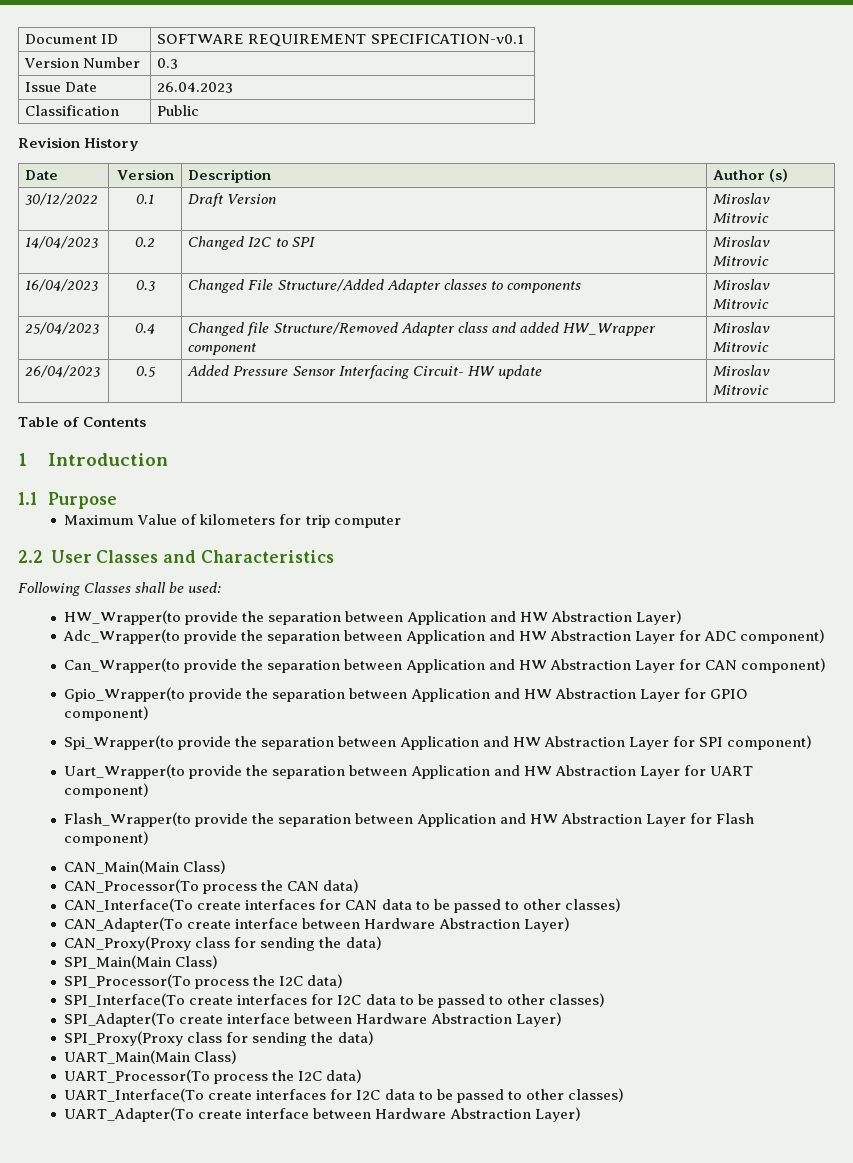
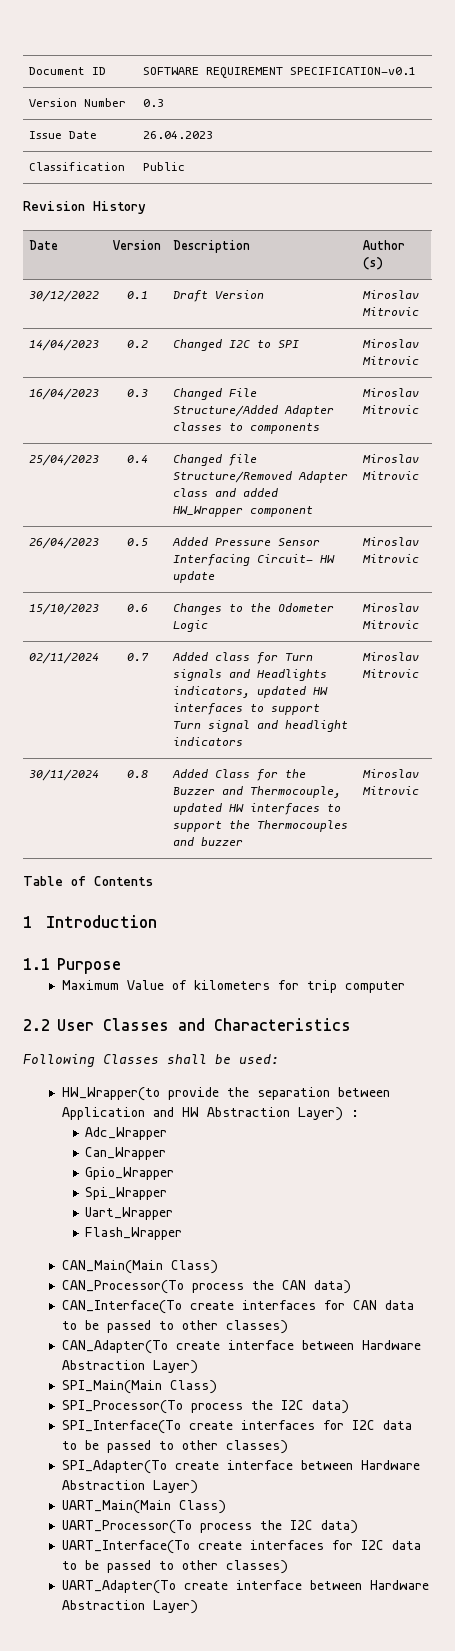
(770, 390) none -> [29,603,100,615] [126,604,148,612] [173,603,335,615] [173,620,209,632] [362,603,420,612] [362,620,420,629] [29,652,100,664] [126,653,149,661] [172,652,314,664] [173,669,328,681] [173,686,329,698] [173,703,321,715] [173,720,349,732] [173,737,244,746] [362,652,420,661] [362,669,420,678] [29,769,100,781] [126,770,148,778] [172,769,307,781] [173,786,342,798] [173,803,342,815] [173,820,349,832] [173,837,244,846] [362,769,420,778] [362,786,420,795] // 15/10/2023 | 0.6 | Changes to the Odometer Logic | Miroslav Mitrovic // 02/11/2024 | 0.7 | Added class for Turn signals and Headlights indicators, updated HW interfaces to support Turn signal and headlight indicators | Miroslav Mitrovic // 30/11/2024 | 0.8 | Added Class for the Buzzer and Thermocouple, updated HW interfaces to support the Thermocouples and buzzer | Miroslav Mitrovic
[63,629,825,644] [64,658,826,673] [64,687,748,702] [64,706,150,721] [64,735,812,750] [64,764,753,779] [64,783,150,798] [64,812,754,827] [64,831,150,846] // Adc_Wrapper(to provide the separation between Application and HW Abstraction Layer for ADC component) // Can_Wrapper(to provide the separation between Application and HW Abstraction Layer for CAN component) // Gpio_Wrapper(to provide the separation between Application and HW Abstraction Layer for GPIO component) // Spi_Wrapper(to provide the separation between Application and HW Abstraction Layer for SPI component) // Uart_Wrapper(to provide the separation between Application and HW Abstraction Layer for UART component) // Flash_Wrapper(to provide the separation between Application and HW Abstraction Layer for Flash component) -> [350,1110,359,1117] [85,1127,168,1140] [85,1147,167,1160] [85,1167,175,1180] [85,1187,168,1200] [85,1207,174,1220] [85,1227,183,1240] : // Adc_Wrapper // Can_Wrapper // Gpio_Wrapper // Spi_Wrapper // Uart_Wrapper // Flash_Wrapper
[64,936,382,951] // CAN_Proxy(Proxy class for sending the data) -> (198, 1367) none
[64,1031,374,1046] // SPI_Proxy(Proxy class for sending the data) -> (198, 1487) none

